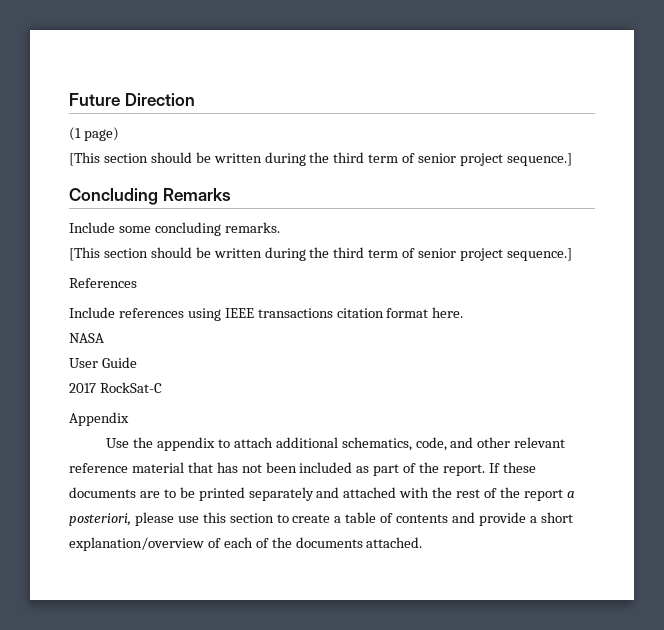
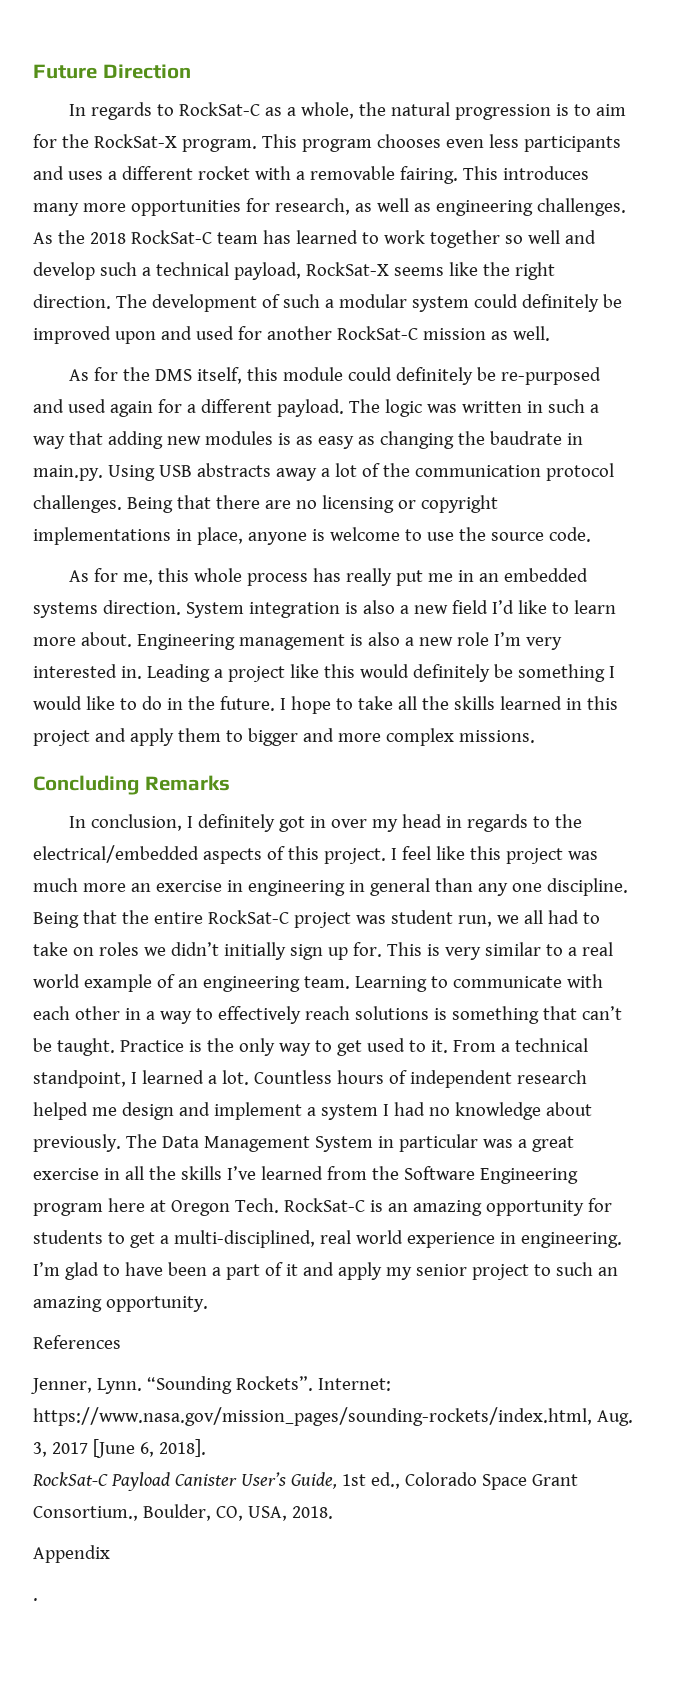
[69,127,119,141] [69,152,572,166] [69,188,231,205] [69,222,280,236] [69,247,572,261] [69,278,137,288] [69,307,464,321] [69,333,104,343] [69,357,137,368] [69,382,162,393] [69,412,129,426] [106,437,566,451] [69,462,536,476] [69,487,575,501] [69,512,573,526] [69,537,423,551] (1 page) // [This section should be written during the third term of senior project sequence.] // Concluding Remarks // Include some concluding remarks. // [This section should be written during the third term of senior project sequence.] // References // Include references using IEEE transactions citation format here. // NASA // User Guide // 2017 RockSat-C // Appendix // Use the appendix to attach additional schematics, code, and other relevant reference material that has not been included as part of the report. If these documents are to be printed separately and attached with the rest of the report a posteriori, please use this section to create a table of contents and provide a short explanation/overview of each of the documents attached. -> [69,102,627,120] [33,134,621,152] [33,166,589,184] [33,198,626,216] [33,230,596,248] [33,262,555,280] [33,294,622,312] [33,326,550,344] [69,367,602,385] [33,399,599,417] [33,431,583,449] [33,463,614,481] [33,495,498,513] [33,527,591,545] [69,568,589,586] [33,600,616,618] [33,632,562,650] [33,664,615,682] [33,696,618,714] [33,728,535,746] [33,775,230,795] [69,814,583,832] [33,845,598,864] [33,878,628,896] [33,910,600,928] [33,942,613,960] [33,974,603,992] [33,1006,622,1024] [33,1038,588,1056] [33,1070,587,1088] [33,1102,592,1120] [33,1134,574,1152] [33,1166,578,1184] [33,1198,612,1216] [33,1230,622,1248] [33,1262,618,1280] [33,1296,208,1312] [33,1335,121,1349] [31,1376,391,1394] [33,1407,633,1426] [33,1439,206,1458] [32,1472,578,1491] [33,1504,333,1521] [33,1545,110,1563] [33,1598,38,1601] In regards to RockSat-C as a whole, the natural progression is to aim for the RockSat-X program. This program chooses even less participants and uses a different rocket with a removable fairing. This introduces many more opportunities for research, as well as engineering challenges. As the 2018 RockSat-C team has learned to work together so well and develop such a technical payload, RockSat-X seems like the right direction. The development of such a modular system could definitely be improved upon and used for another RockSat-C mission as well. // As for the DMS itself, this module could definitely be re-purposed and used again for a different payload. The logic was written in such a way that adding new modules is as easy as changing the baudrate in main.py. Using USB abstracts away a lot of the communication protocol challenges. Being that there are no licensing or copyright implementations in place, anyone is welcome to use the source code. // As for me, this whole process has really put me in an embedded systems direction. System integration is also a new field I’d like to learn more about. Engineering management is also a new role I’m very interested in. Leading a project like this would definitely be something I would like to do in the future. I hope to take all the skills learned in this project and apply them to bigger and more complex missions. // Concluding Remarks // In conclusion, I definitely got in over my head in regards to the electrical/embedded aspects of this project. I feel like this project was much more an exercise in engineering in general than any one discipline. Being that the entire RockSat-C project was student run, we all had to take on roles we didn’t initially sign up for. This is very similar to a real world example of an engineering team. Learning to communicate with each other in a way to effectively reach solutions is something that can’t be taught. Practice is the only way to get used to it. From a technical standpoint, I learned a lot. Countless hours of independent research helped me design and implement a system I had no knowledge about previously. The Data Management System in particular was a great exercise in all the skills I’ve learned from the Software Engineering program here at Oregon Tech. RockSat-C is an amazing opportunity for students to get a multi-disciplined, real world experience in engineering. I’m glad to have been a part of it and apply my senior project to such an amazing opportunity. // References // Jenner, Lynn. “Sounding Rockets”. Internet: https://www.nasa.gov/mission_pages/sounding-rockets/index.html, Aug. 3, 2017 [June 6, 2018]. // RockSat-C Payload Canister User’s Guide, 1st ed., Colorado Space Grant Consortium., Boulder, CO, USA, 2018. // Appendix // .

